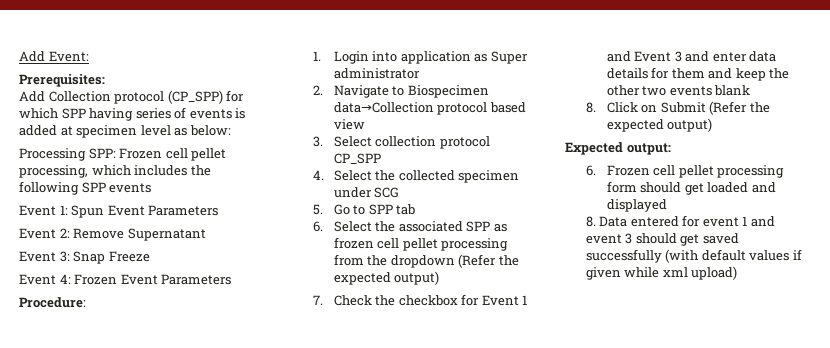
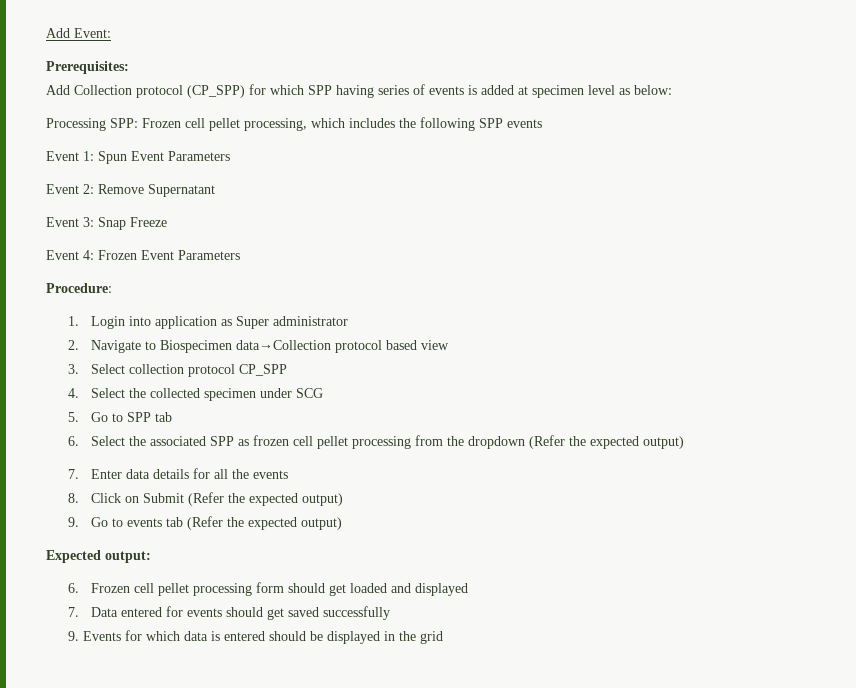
[333,294,528,306] [606,51,777,62] [606,67,790,81] [606,85,751,96] Check the checkbox for Event 1 and Event 3 and enter data details for them and keep the other two events blank -> [90,468,288,479] Enter data details for all the events
(713, 125) none -> [68,516,342,530] // 9. Go to events tab (Refer the expected output)
[585,216,596,227] 8. -> [68,607,80,617] 7.
[702,216,775,227] [585,233,633,244] event 1 and event 3 -> [186,608,222,617] events
[665,249,802,263] [585,266,738,280] (with default values if given while xml upload) -> [68,630,444,644] // 9. Events for which data is entered should be displayed in the grid

